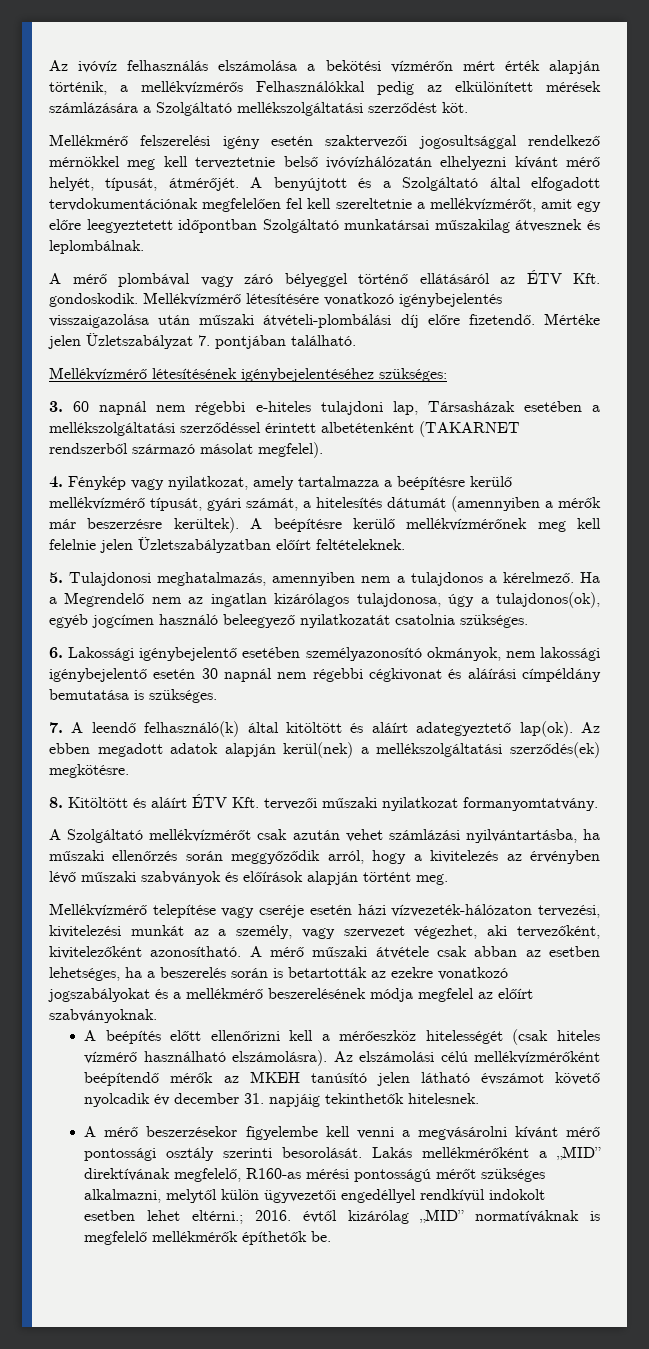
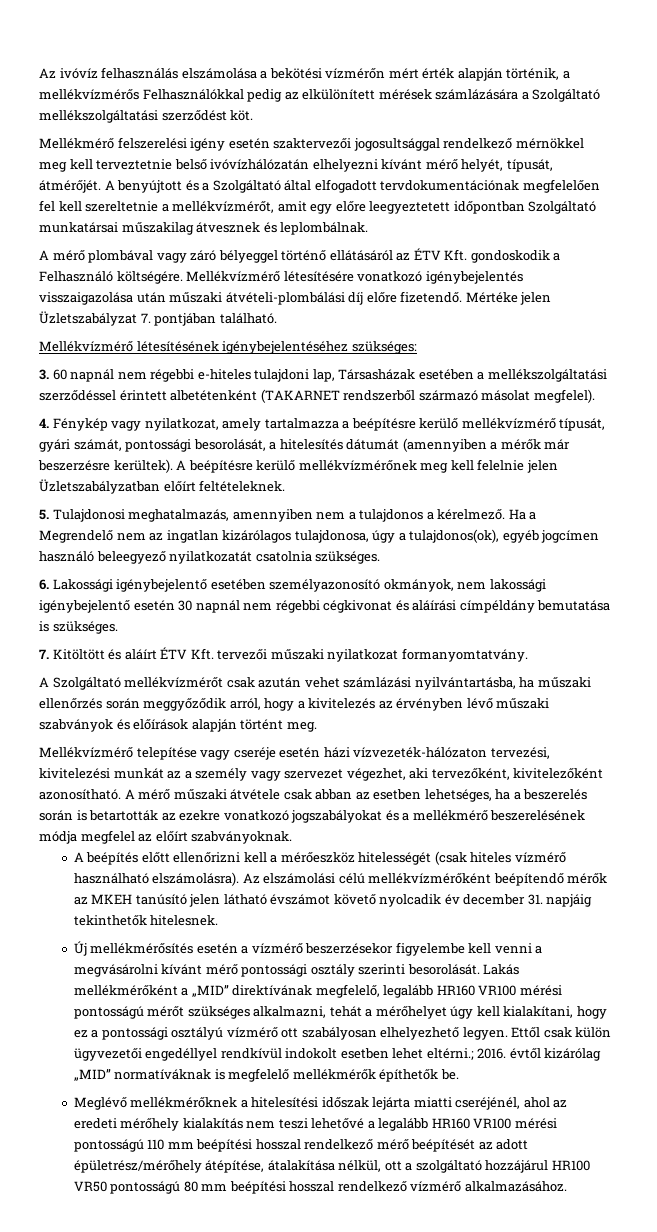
[49,293,138,307] gondoskodik. -> [470,250,561,263] [39,271,183,284] gondoskodik a Felhasználó költségére.
(298, 504) none -> [125,439,266,452] pontossági besorolását,
[71,721,600,737] [49,742,600,758] [49,764,129,778] [49,797,63,808] A leendő felhasználó(k) által kitöltött és aláírt adategyeztető lap(ok). Az ebben megadott adatok alapján kerül(nek) a mellékszolgáltatási szerződés(ek) megkötésre. // 8. -> (49, 654) none
[236,925,293,939] személy, -> [195,768,248,781] személy
[84,1126,139,1137] A mérő -> [73,941,303,956] Új mellékmérősítés esetén a vízmérő
[246,1168,302,1179] R160-as -> [383,985,517,998] legalább HR160 VR100
[166,1189,218,1203] melytől -> [329,1006,607,1019] [73,1027,572,1040] tehát a mérőhelyet úgy kell kialakítani, hogy ez a pontossági osztályú vízmérő ott szabályosan elhelyezhető legyen. Ettől csak
(332, 1236) none -> [73,1097,568,1110] [73,1118,557,1131] [73,1139,529,1152] [73,1160,590,1173] [73,1181,567,1194] // Meglévő mellékmérőknek a hitelesítési időszak lejárta miatti cseréjénél, ahol az eredeti mérőhely kialakítás nem teszi lehetővé a legalább HR160 VR100 mérési pontosságú 110 mm beépítési hosszal rendelkező mérő beépítését az adott épületrész/mérőhely átépítése, átalakítása nélkül, ott a szolgáltató hozzájárul HR100 VR50 pontosságú 80 mm beépítési hosszal rendelkező vízmérő alkalmazásához.

